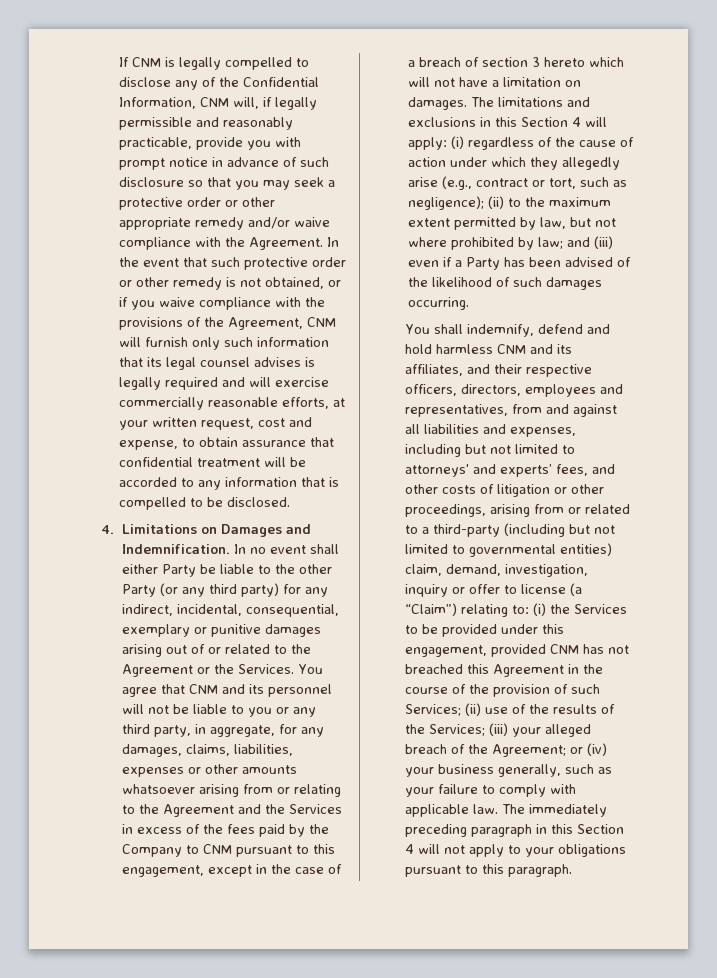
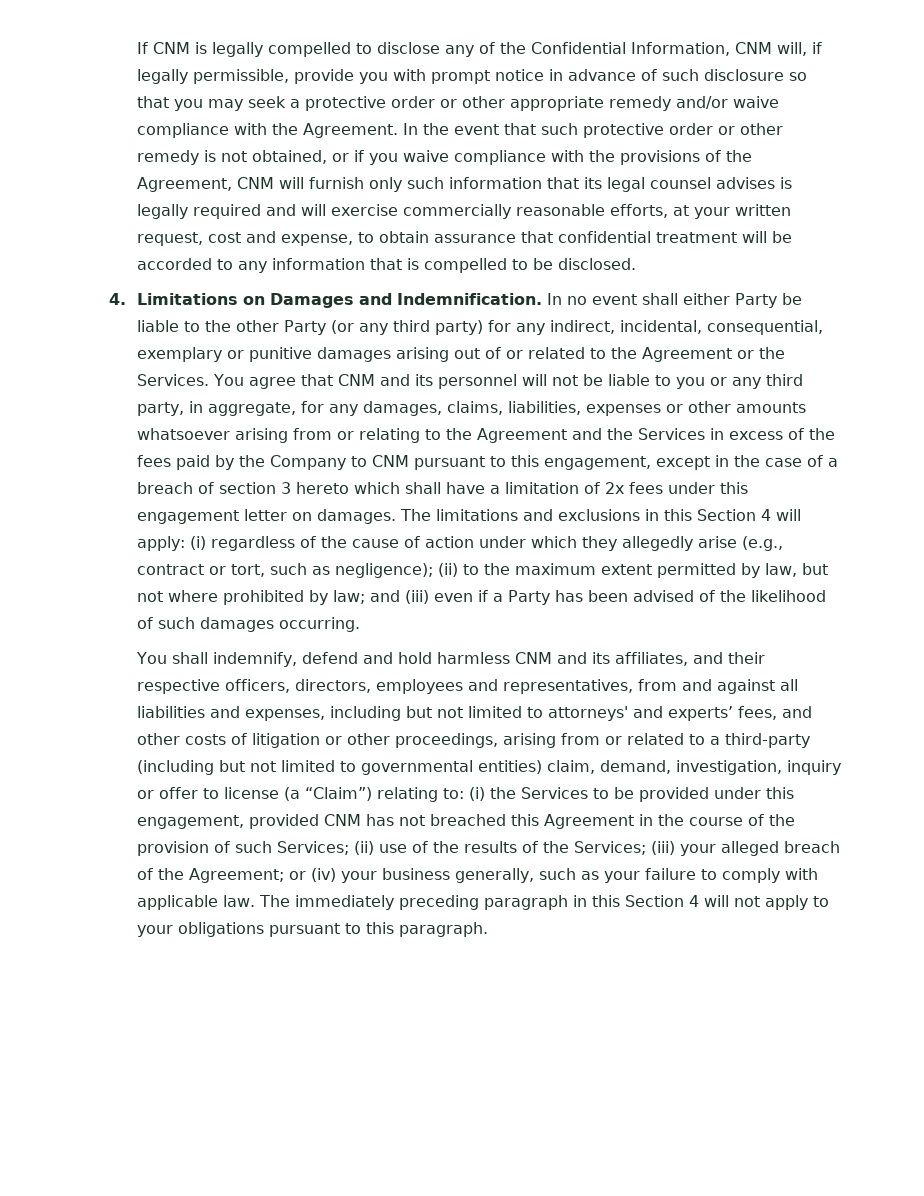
[118,117,293,130] [118,137,192,150] permissible and reasonably practicable, -> [192,69,289,84] permissible,
[407,77,455,87] will not -> [404,482,441,494] shall
(561, 82) none -> [583,482,748,494] [136,509,287,524] of 2x fees under this engagement letter

